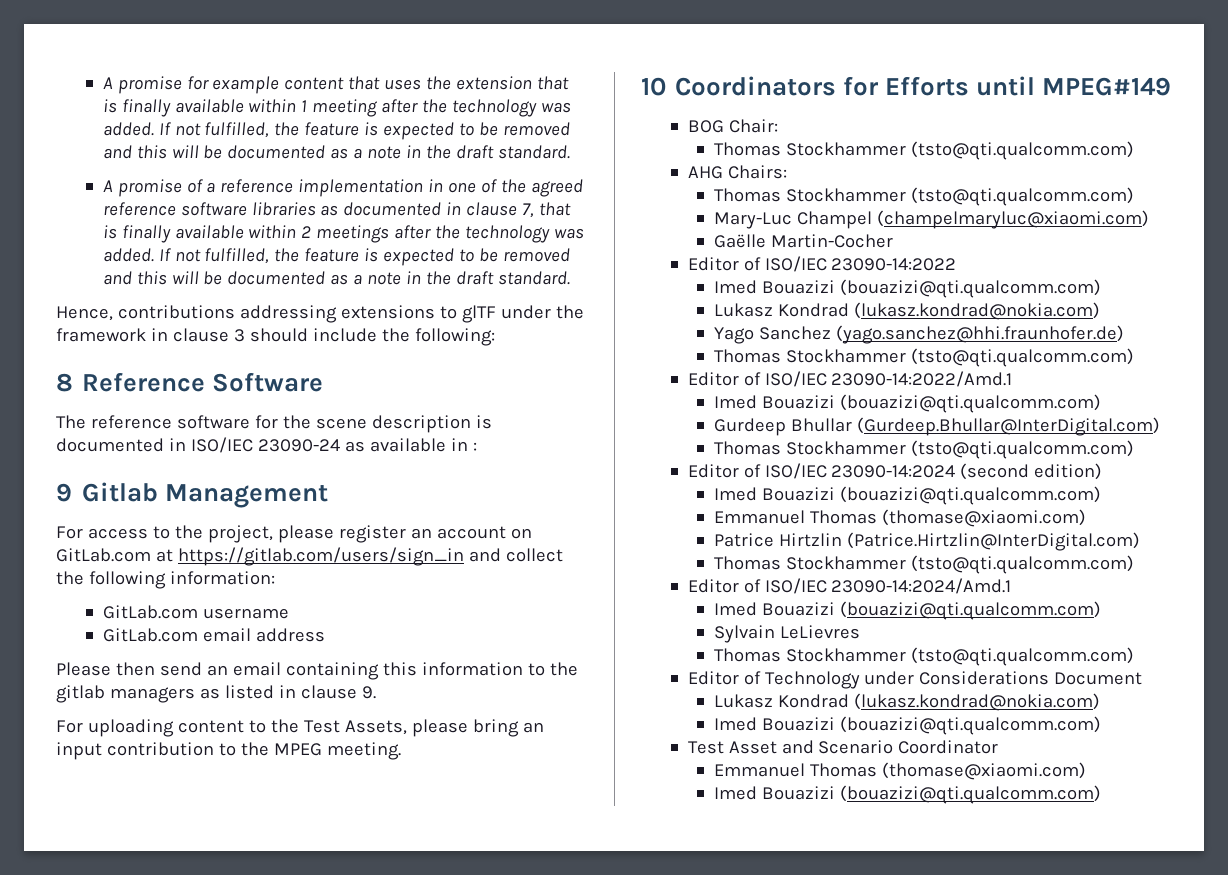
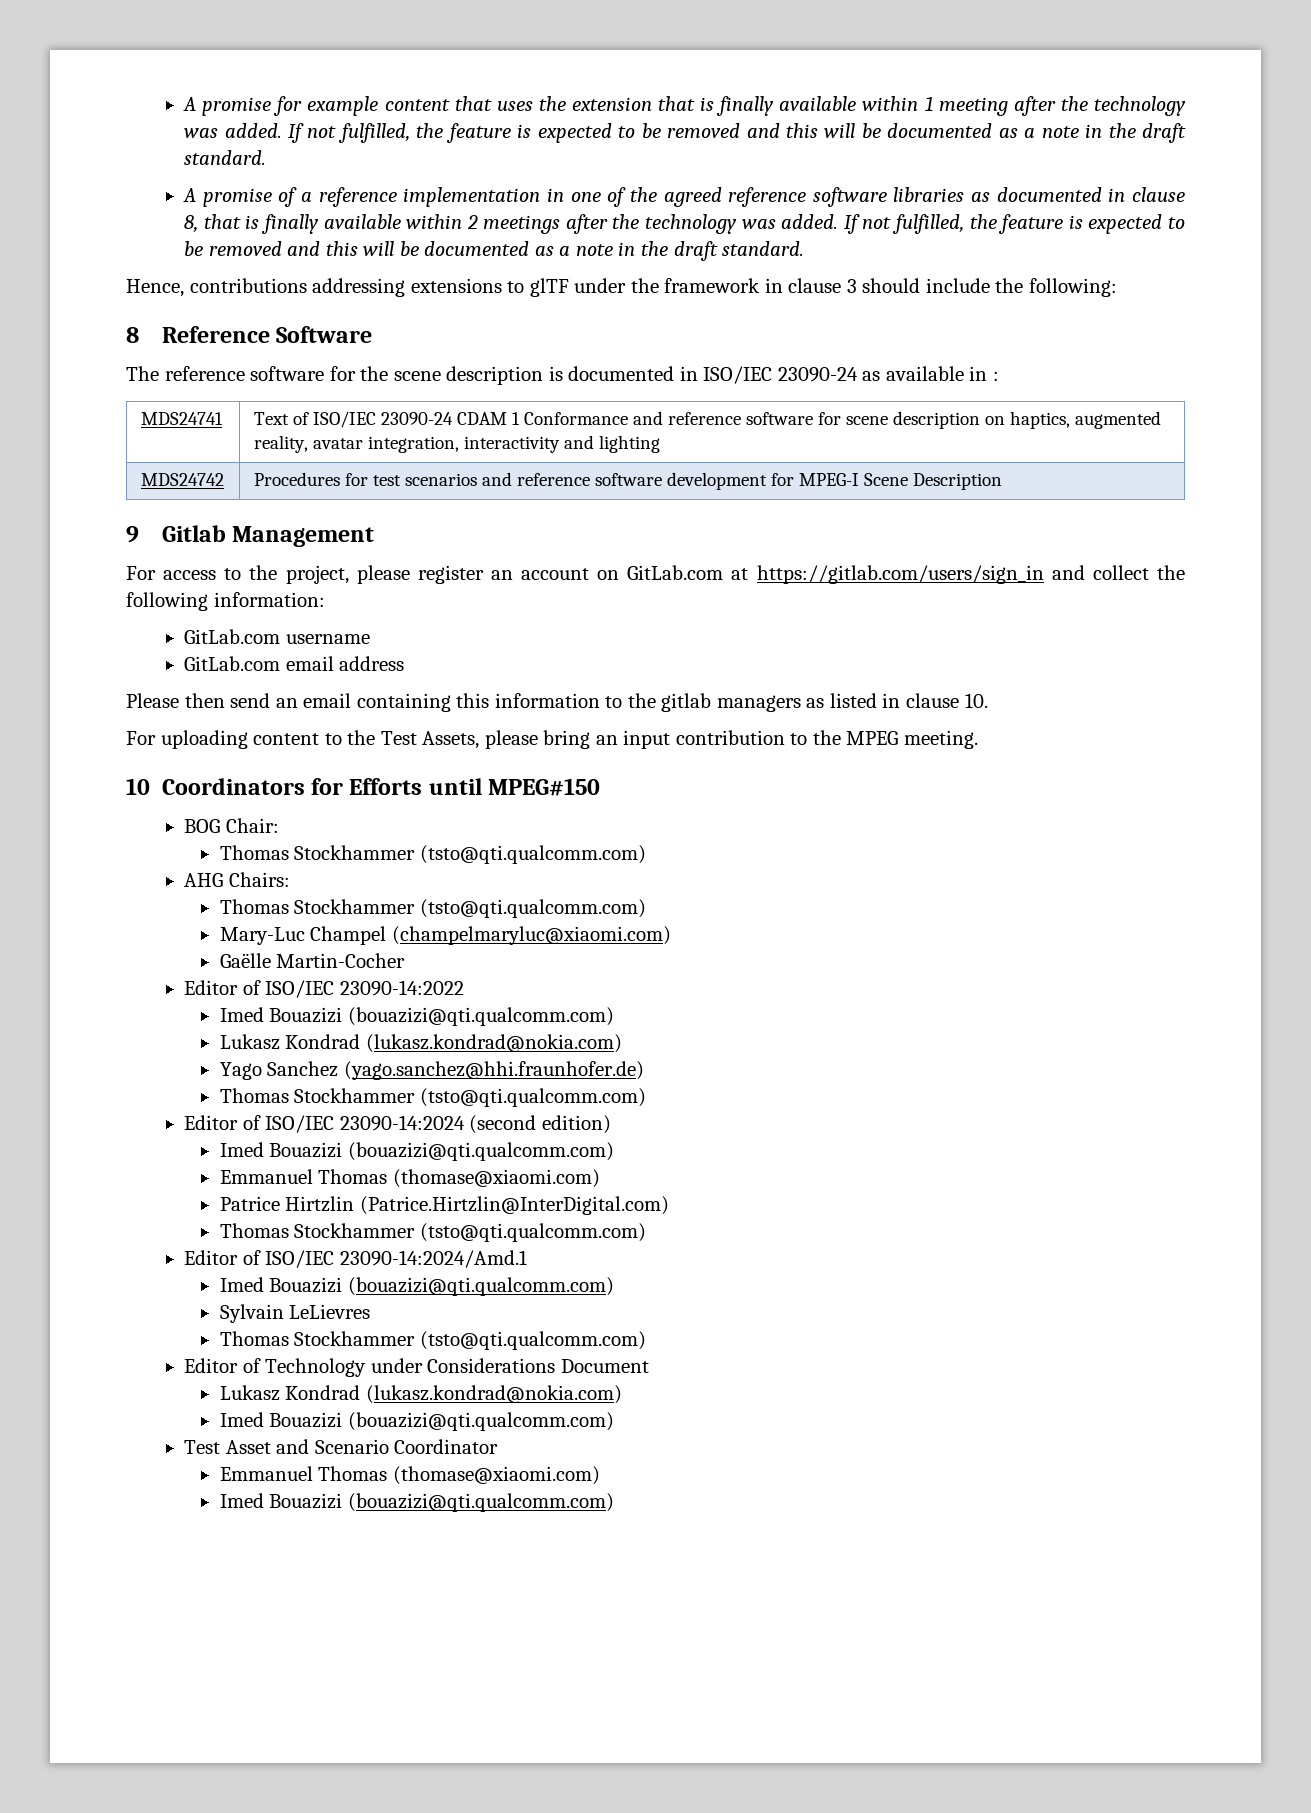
[522,203,535,218] 7, -> [184,215,199,233] 8,
(477, 446) none -> [140,412,223,425] [253,411,1161,429] [253,435,660,453] [140,473,224,486] [253,472,1002,490] // MDS24741 | Text of ISO/IEC 23090-24 CDAM 1 Conformance and reference software for scene description on haptics, augmented reality, avatar integration, interactivity and lighting // MDS24742 | Procedures for test scenarios and reference software development for MPEG-I Scene Description
[361,686,376,699] 9. -> [964,693,988,708] 10.
[1042,77,1172,96] MPEG#149 -> [487,778,600,796] MPEG#150
[687,371,1013,387] [713,394,1101,413] [713,417,1160,436] [713,440,1134,459] // Editor of ISO/IEC 23090-14:2022/Amd.1 // Imed Bouazizi (bouazizi@qti.qualcomm.com) // Gurdeep Bhullar (Gurdeep.Bhullar@InterDigital.com) // Thomas Stockhammer (tsto@qti.qualcomm.com) -> (646, 1097) none

